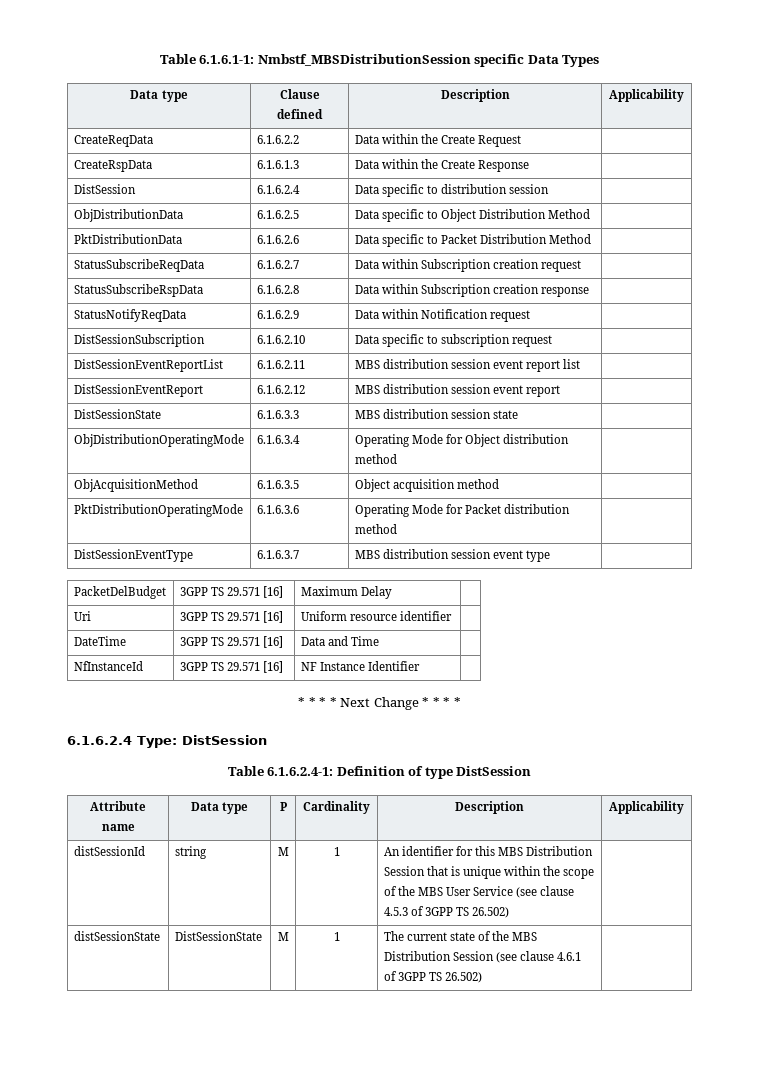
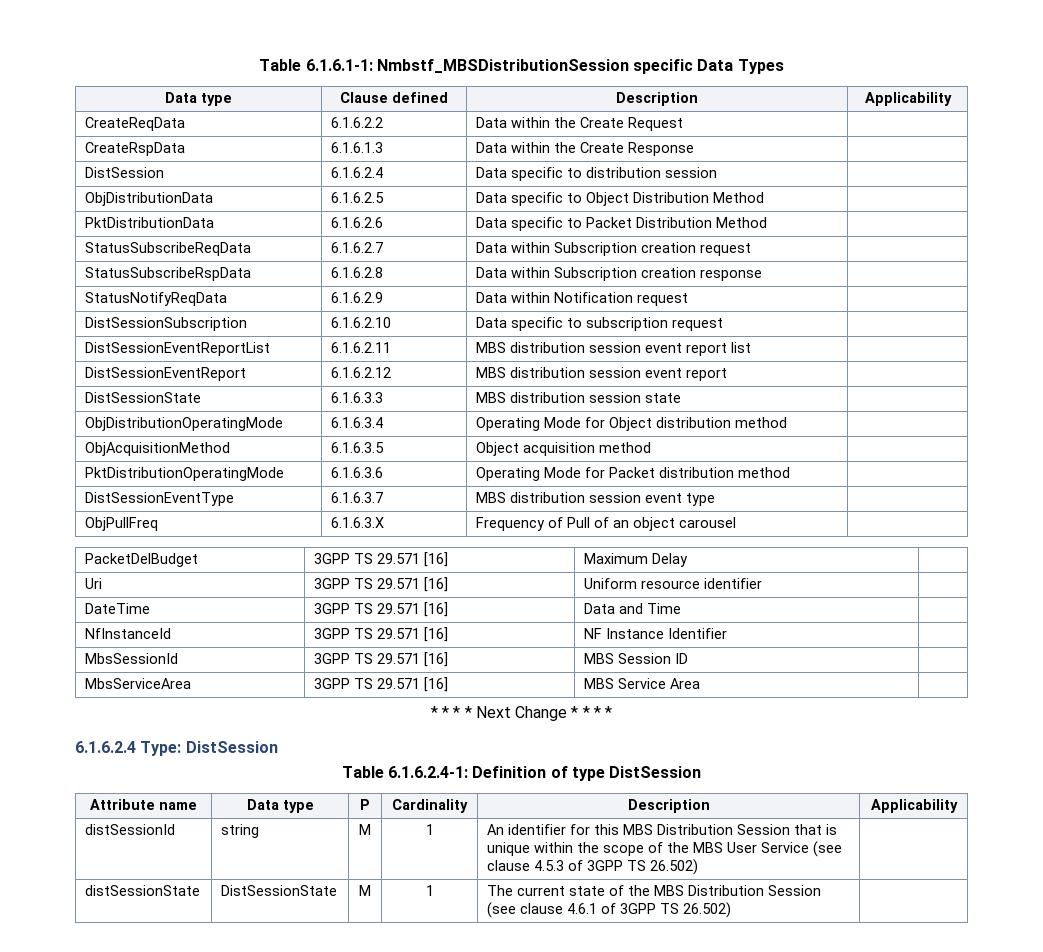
(551, 556) none -> [85,517,159,531] [331,517,385,528] [476,517,737,531] // ObjPullFreq | 6.1.6.3.X | Frequency of Pull of an object carousel |
(420, 666) none -> [85,653,179,664] [314,652,449,667] [584,653,689,664] [85,678,192,689] [314,677,449,692] [584,678,701,689] // MbsSessionId | 3GPP TS 29.571 [16] | MBS Session ID | // MbsServiceArea | 3GPP TS 29.571 [16] | MBS Service Area |

